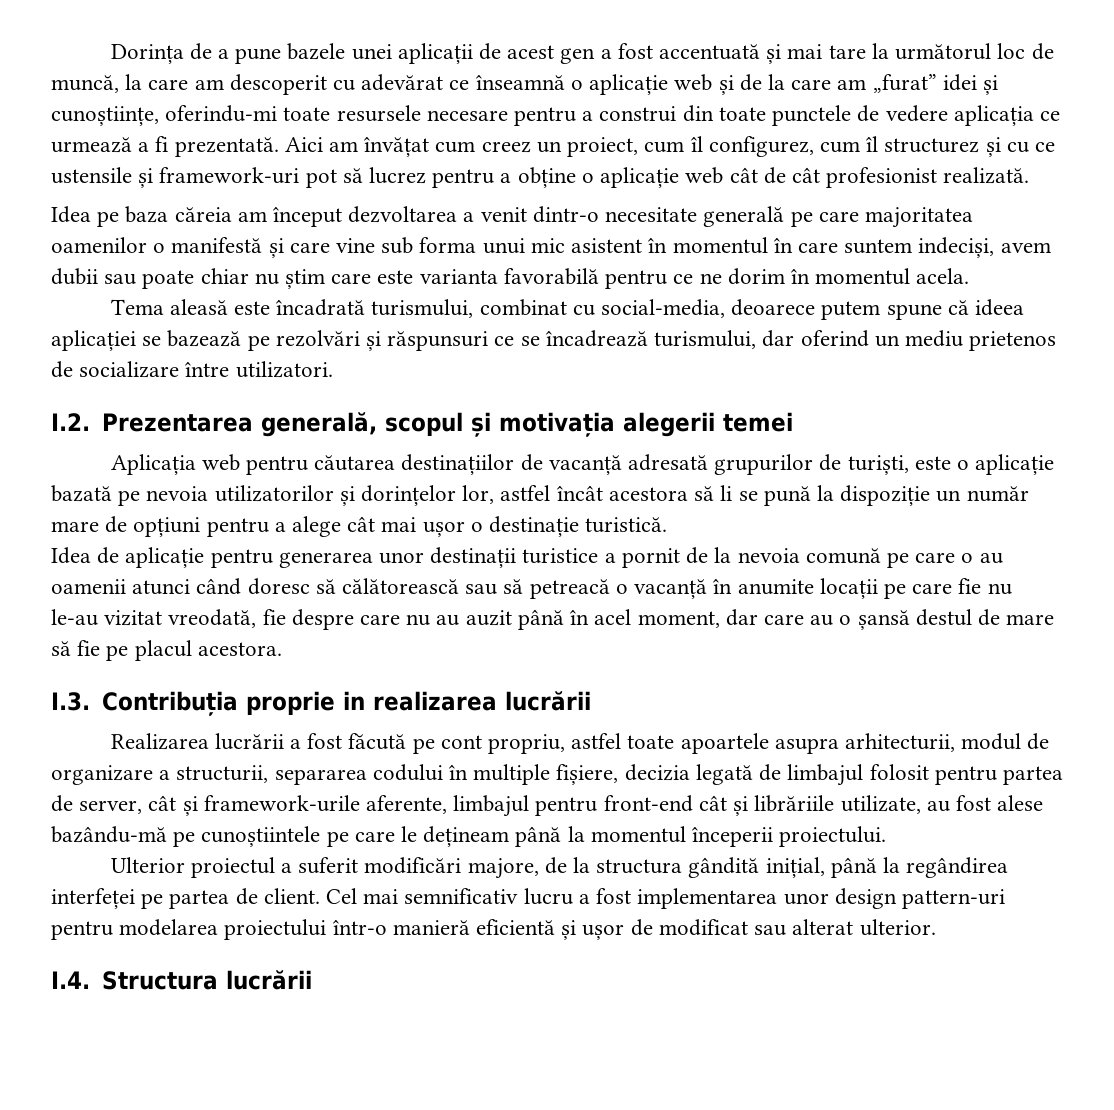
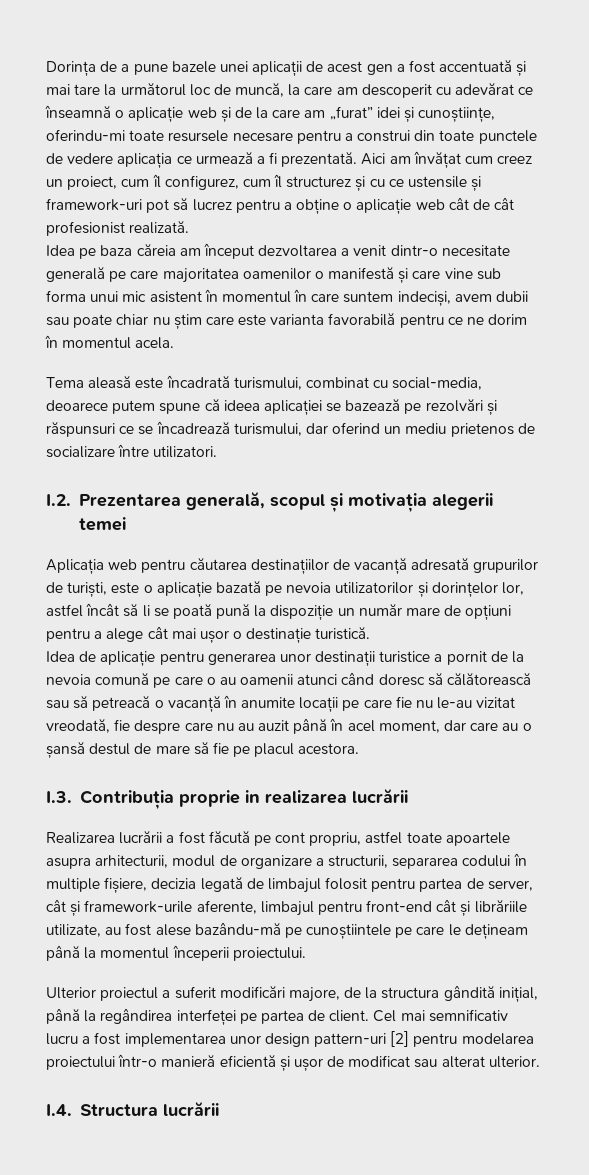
[608,487,688,501] acestora -> (120, 609) none
(758, 496) none -> [172,603,212,619] poată
(1005, 899) none -> [390,1031,410,1047] [2]

